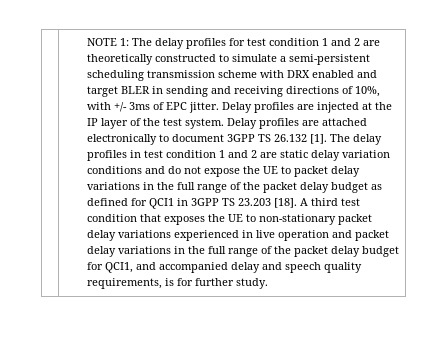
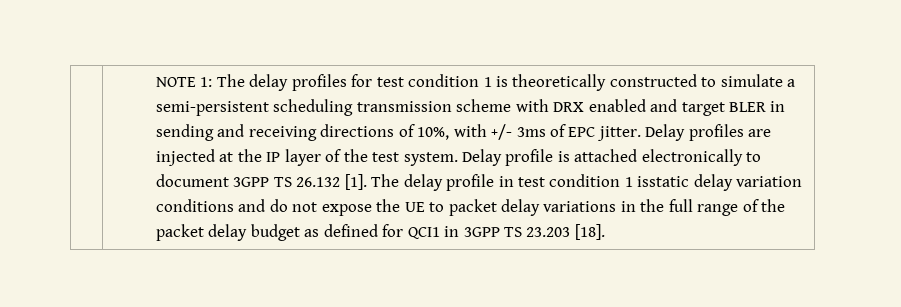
[330,38,380,46] and 2 are -> [495,76,508,87] is
[258,118,319,129] profiles are -> [505,149,570,166] profile is
[86,150,127,161] profiles -> [446,174,495,191] profile
[227,150,308,158] and 2 are static -> [637,176,690,187] isstatic
[299,198,360,206] [86,214,372,225] [86,230,389,241] [86,246,399,257] [86,262,362,273] [86,278,268,289] A third test condition that exposes the UE to non-stationary packet delay variations experienced in live operation and packet delay variations in the full range of the packet delay budget for QCI1, and accompanied delay and speech quality requirements, is for further study. -> (605, 232) none

